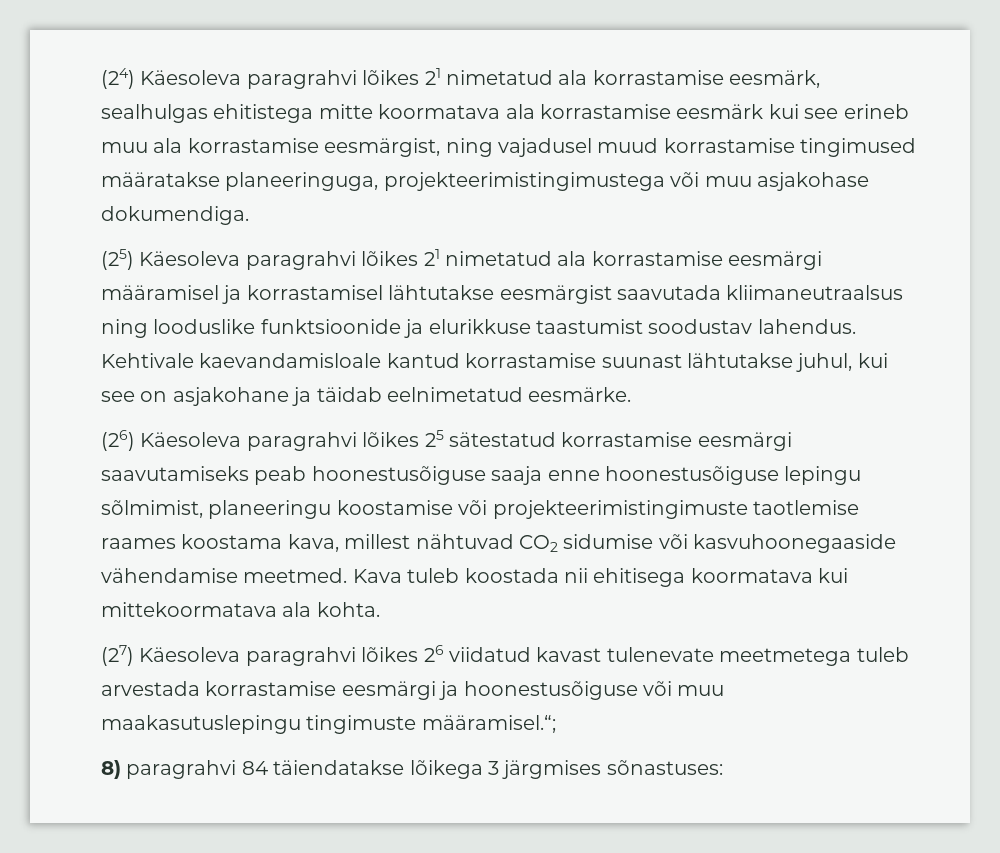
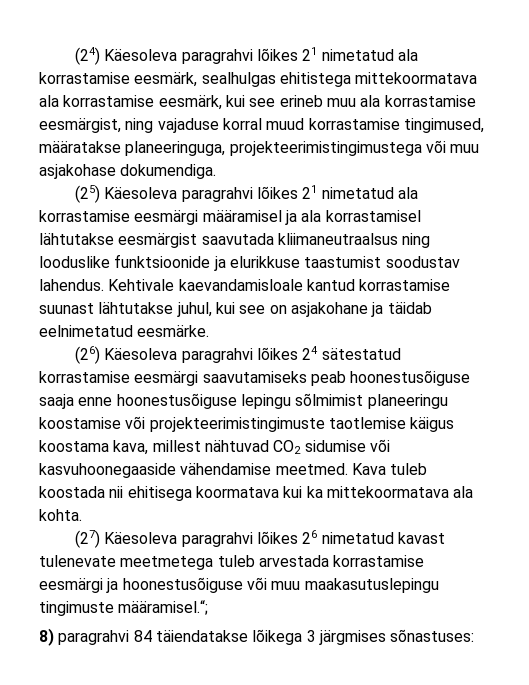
[318,104,764,119] mitte koormatava ala korrastamise eesmärk -> [355,72,478,84] [39,95,222,110] mittekoormatava ala korrastamise eesmärk,
[498,138,592,157] vajadusel -> [157,118,262,133] vajaduse korral
[800,138,917,157] tingimused -> [403,118,484,133] tingimused,
(242, 294) none -> [301,210,322,222] ala
[424,430,444,447] 25 -> [302,346,319,360] 24
[101,500,203,518] sõlmimist, -> [295,393,364,406] sõlmimist
[101,538,176,549] raames -> [410,417,455,432] käigus
(849, 575) none -> [306,486,323,498] ka
[448,647,531,662] viidatud -> [321,532,394,544] nimetatud

